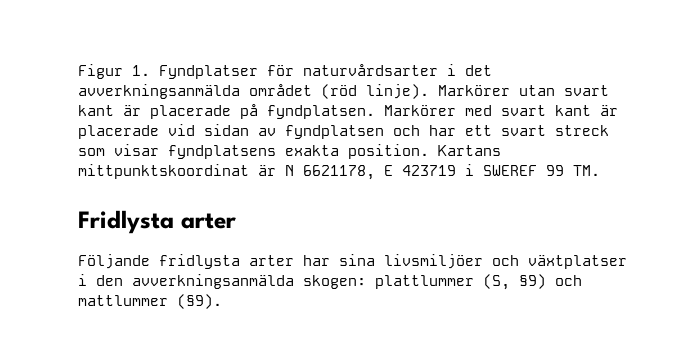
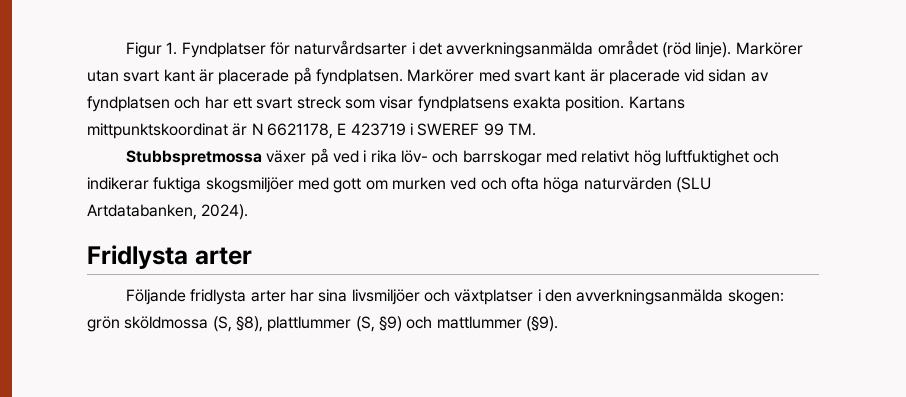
(600, 170) none -> [126,148,780,166] [87,177,711,193] [87,204,249,220] // Stubbspretmossa växer på ved i rika löv- och barrskogar med relativt hög luftfuktighet och indikerar fuktiga skogsmiljöer med gott om murken ved och ofta höga naturvärden (SLU Artdatabanken, 2024).
(366, 282) none -> [87,316,263,332] grön sköldmossa (S, §8),

